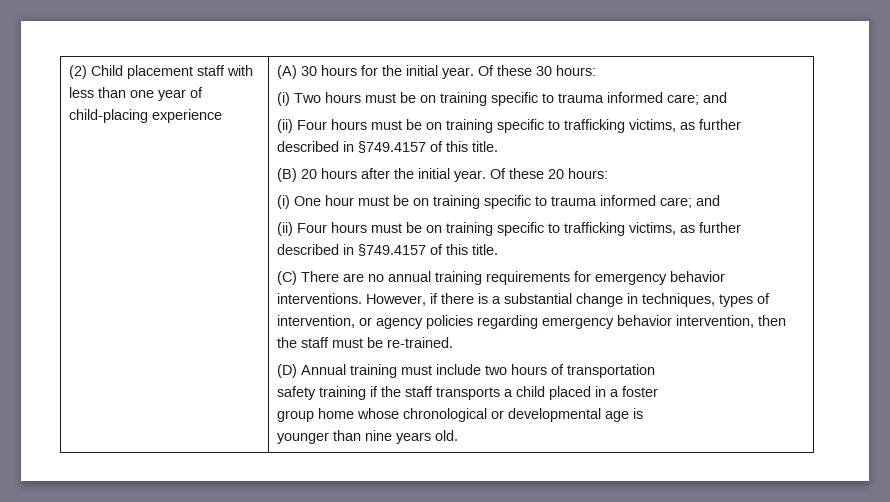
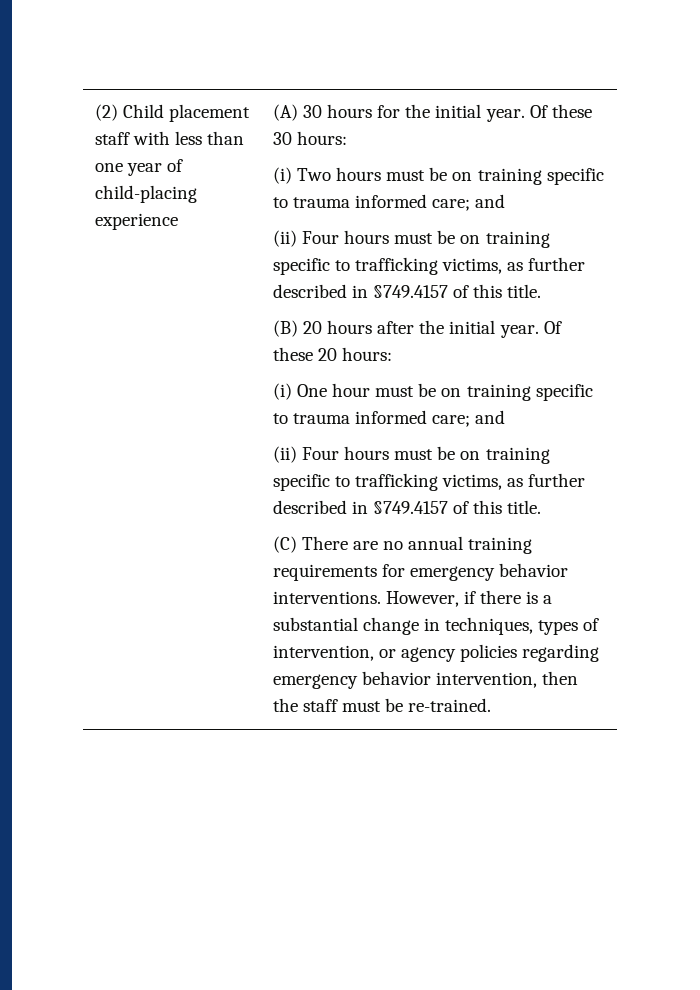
[276,364,655,378] [276,386,658,400] [276,408,643,422] [276,430,458,444] // (D) Annual training must include two hours of transportation // safety training if the staff transports a child placed in a foster // group home whose chronological or developmental age is // younger than nine years old. -> (492, 705) none

